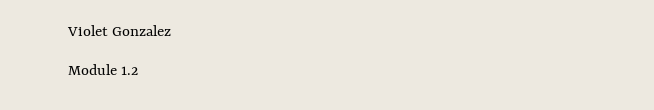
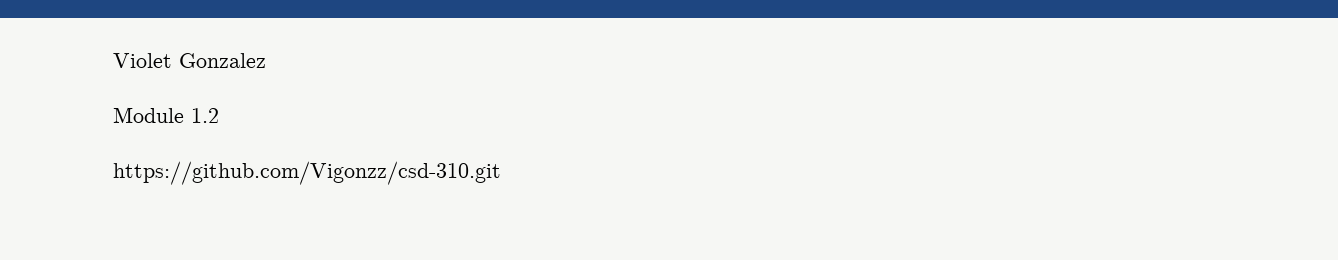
(139, 70) none -> [113,161,501,185] // https://github.com/Vigonzz/csd-310.git

